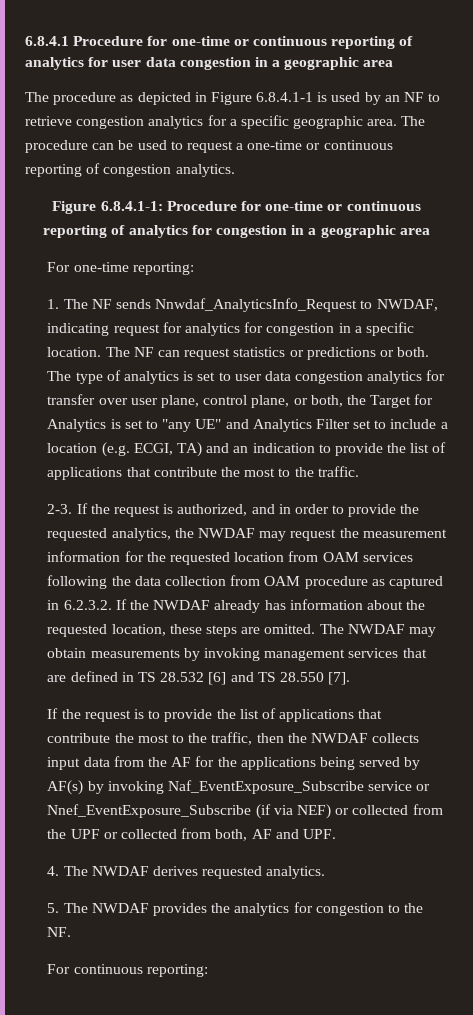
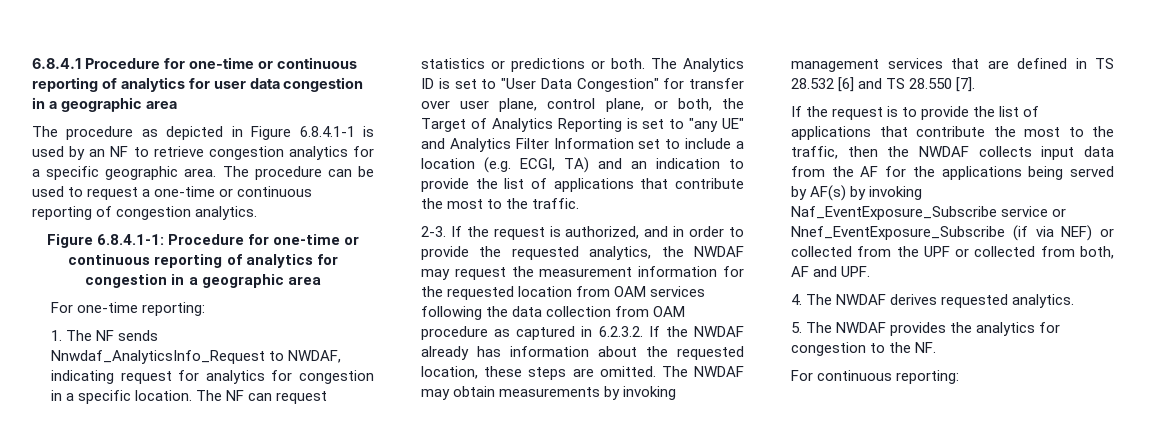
[75,370,423,384] type of analytics is set to user data congestion analytics -> [683,58,744,72] [420,78,659,92] Analytics ID is set to "User Data Congestion"
[414,394,434,405] [47,419,107,432] for Analytics -> [470,118,622,132] of Analytics Reporting
(350, 424) none -> [553,138,634,149] Information

